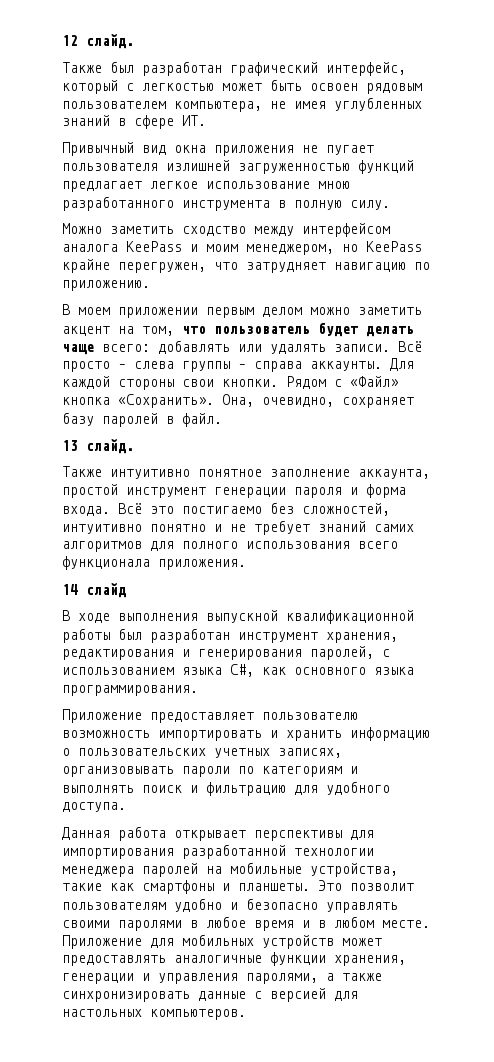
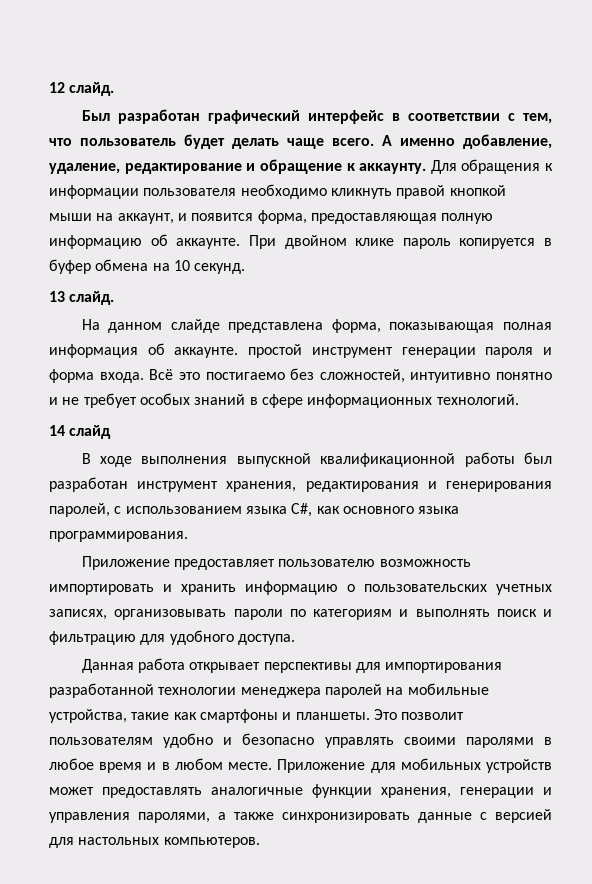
[62,61,406,76] [62,79,422,94] [62,97,422,112] [62,115,206,129] [62,142,374,156] [62,160,414,174] [62,181,350,192] [62,196,390,211] [62,223,390,237] [62,241,422,255] [62,259,430,273] [62,280,150,291] [62,304,422,318] [62,326,174,336] Также был разработан графический интерфейс, который с легкостью может быть освоен рядовым пользователем компьютера, не имея углубленных знаний в сфере ИТ. // Привычный вид окна приложения не пугает пользователя излишней загруженностью функций предлагает легкое использование мною разработанного инструмента в полную силу. // Можно заметить сходство между интерфейсом аналога KeePass и моим менеджером, но KeePass крайне перегружен, что затрудняет навигацию по приложению. // В моем приложении первым делом можно заметить акцент на том, -> [81,109,552,124] Был разработан графический интерфейс в соответствии с тем,
[102,340,422,354] [62,358,414,372] [62,376,398,390] [62,394,414,408] [62,412,222,427] [62,439,134,454] [62,466,430,479] всего: добавлять или удалять записи. Всё просто – слева группы – справа аккаунты. Для каждой стороны свои кнопки. Рядом с «Файл» кнопка «Сохранить». Она, очевидно, сохраняет базу паролей в файл. // 13 слайд. // Также интуитивно понятное заполнение аккаунта, -> [332,134,552,149] [49,159,553,174] [49,184,506,199] [49,210,494,224] [49,234,552,249] [49,259,246,274] [49,291,115,305] [81,319,552,333] [49,343,239,358] всего. А именно добавление, удаление, редактирование и обращение к аккаунту. Для обращения к информации пользователя необходимо кликнуть правой кнопкой мыши на аккаунт, и появится форма, предоставляющая полную информацию об аккаунте. При двойном клике пароль копируется в буфер обмена на 10 секунд. // 13 слайд. // На данном слайде представлена форма, показывающая полная информация об аккаунте.
[318,521,414,532] [62,541,398,552] [62,556,246,570] знаний самих алгоритмов для полного использования всего функционала приложения. -> [139,393,519,408] особых знаний в сфере информационных технологий.

